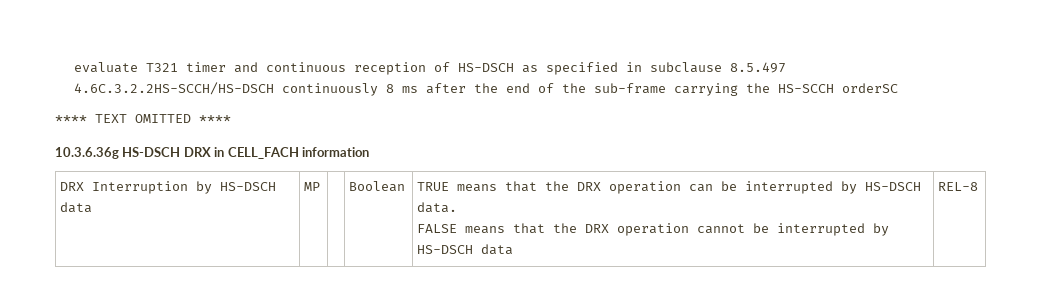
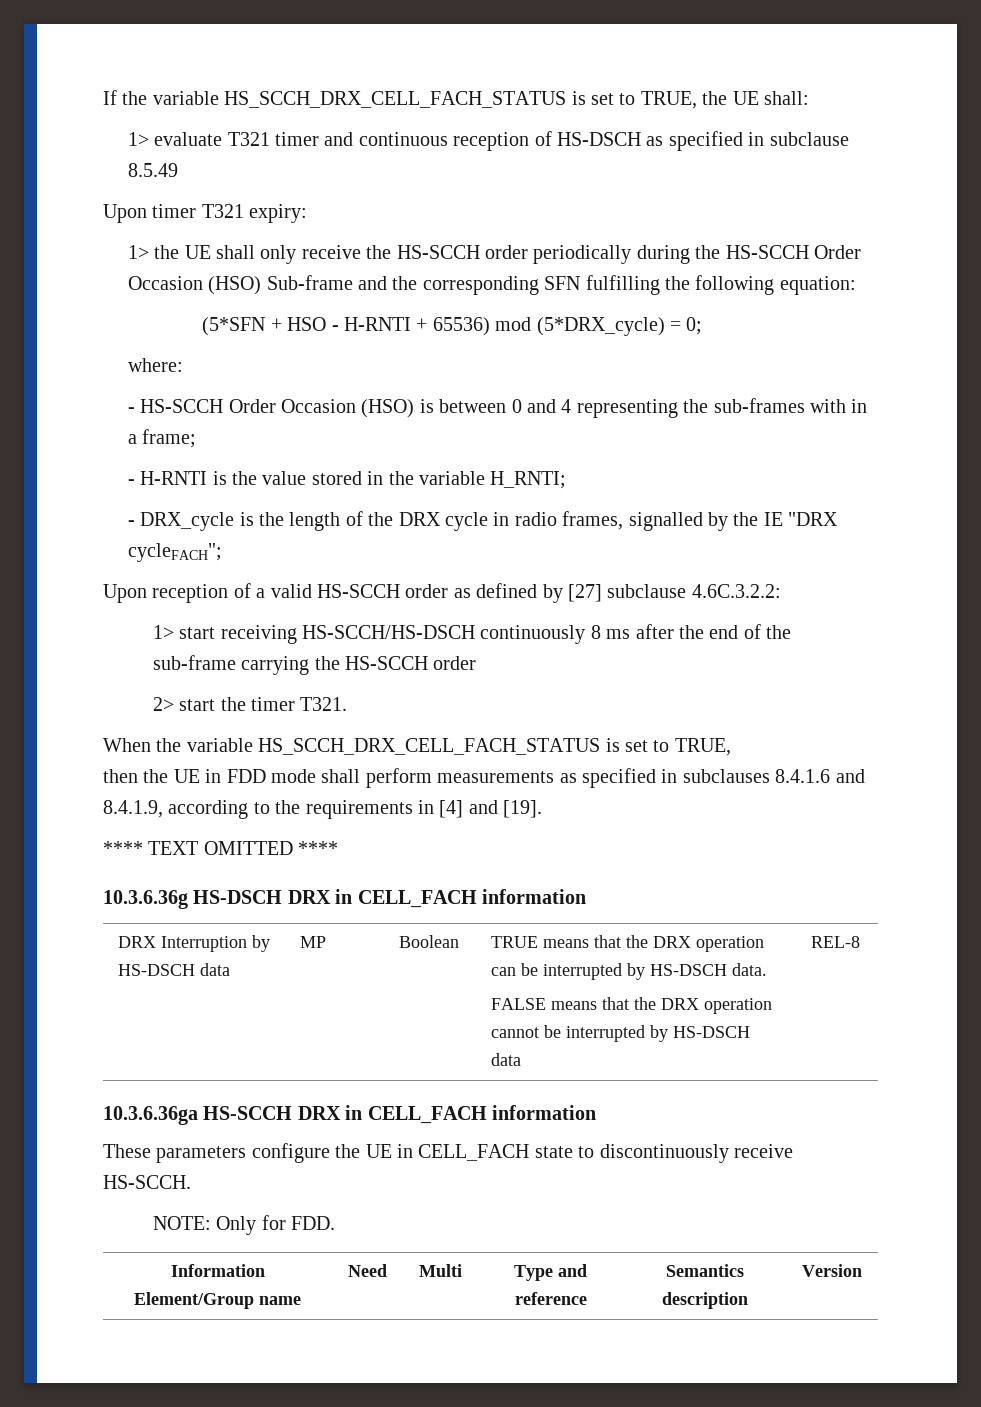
(74, 67) none -> [103,90,809,109] [127,132,149,146] If the variable HS_SCCH_DRX_CELL_FACH_STATUS is set to TRUE, the UE shall: // 1>
[730,62,787,73] [74,82,275,95] 8.5.497 4.6C.3.2.2HS-SCCH/HS-DSCH -> [127,163,178,177] [103,204,308,223] [127,245,862,264] [127,275,856,295] [202,317,703,336] [127,358,183,372] [127,398,868,418] [127,429,197,448] [127,471,567,489] [127,511,839,531] [127,543,222,562] [103,583,781,603] [152,625,475,644] 8.5.49 // Upon timer T321 expiry: // 1> the UE shall only receive the HS-SCCH order periodically during the HS-SCCH Order Occasion (HSO) Sub-frame and the corresponding SFN fulfilling the following equation: // (5*SFN + HSO - H-RNTI + 65536) mod (5*DRX_cycle) = 0; // where: // - HS-SCCH Order Occasion (HSO) is between 0 and 4 representing the sub-frames with in a frame; // - H-RNTI is the value stored in the variable H_RNTI; // - DRX_cycle is the length of the DRX cycle in radio frames, signalled by the IE "DRX cycleFACH"; // Upon reception of a valid HS-SCCH order as defined by [27] subclause 4.6C.3.2.2: // 1> start receiving HS-SCCH/HS-DSCH
[842,83,899,93] orderSC -> [433,656,477,670] [152,697,348,711] [103,738,731,756] [103,768,865,788] [103,800,543,819] order // 2> start the timer T321. // When the variable HS_SCCH_DRX_CELL_FACH_STATUS is set to TRUE, // then the UE in FDD mode shall perform measurements as specified in subclauses 8.4.1.6 and 8.4.1.9, according to the requirements in [4] and [19].
(979, 186) none -> [103,1105,596,1125] [103,1143,793,1163] [103,1175,191,1189] [152,1215,335,1235] [170,1264,265,1277] [134,1292,301,1309] [347,1264,387,1277] [418,1264,462,1277] [514,1264,587,1281] [514,1292,587,1305] [665,1264,744,1277] [661,1292,748,1309] [801,1264,862,1277] // 10.3.6.36ga HS-SCCH DRX in CELL_FACH information // These parameters configure the UE in CELL_FACH state to discontinuously receive HS-SCCH. // NOTE: Only for FDD. // Information Element/Group name | Need | Multi | Type and reference | Semantics description | Version

